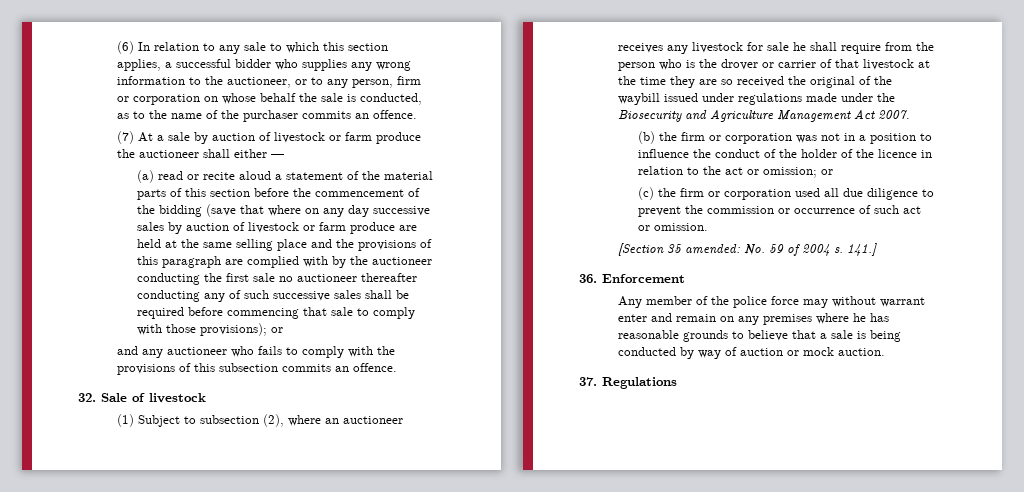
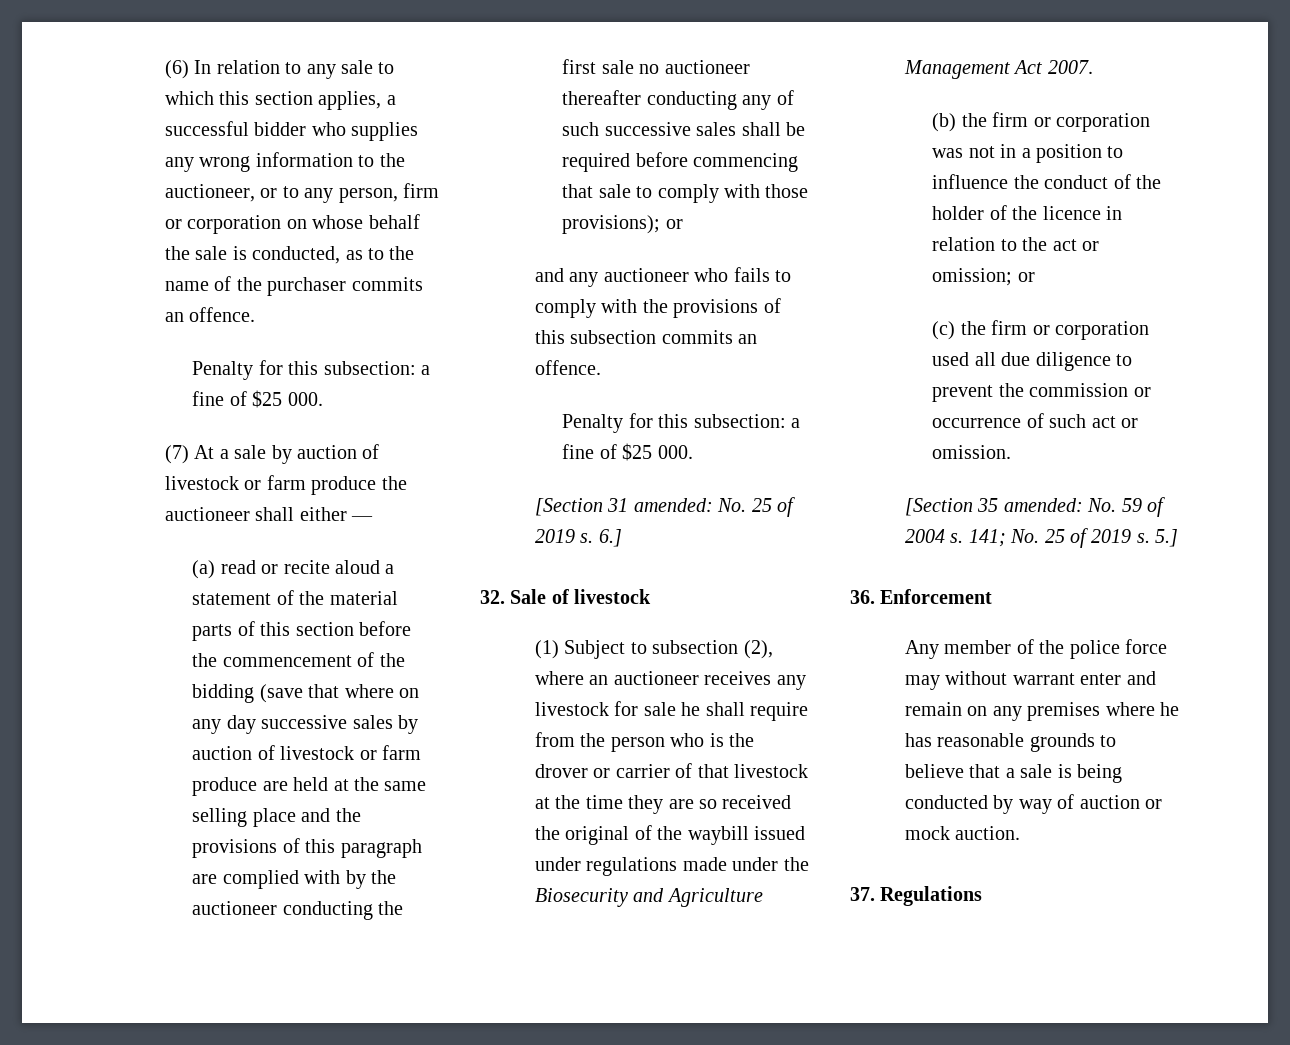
(418, 114) none -> [192,360,431,380] [192,390,323,408] // Penalty for this subsection: a fine of $25 000.
(398, 367) none -> [562,413,801,433] [562,443,693,461] [534,497,795,517] [534,529,622,547] // Penalty for this subsection: a fine of $25 000. // [Section 31 amended: No. 25 of 2019 s. 6.]
[847,243,878,256] 141.] -> [968,528,1179,548] 141; No. 25 of 2019 s. 5.]

